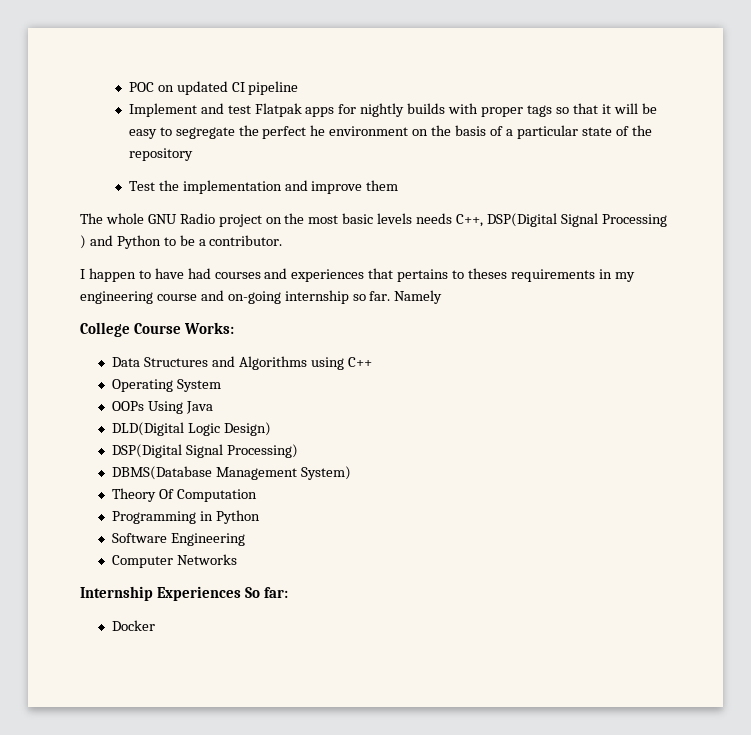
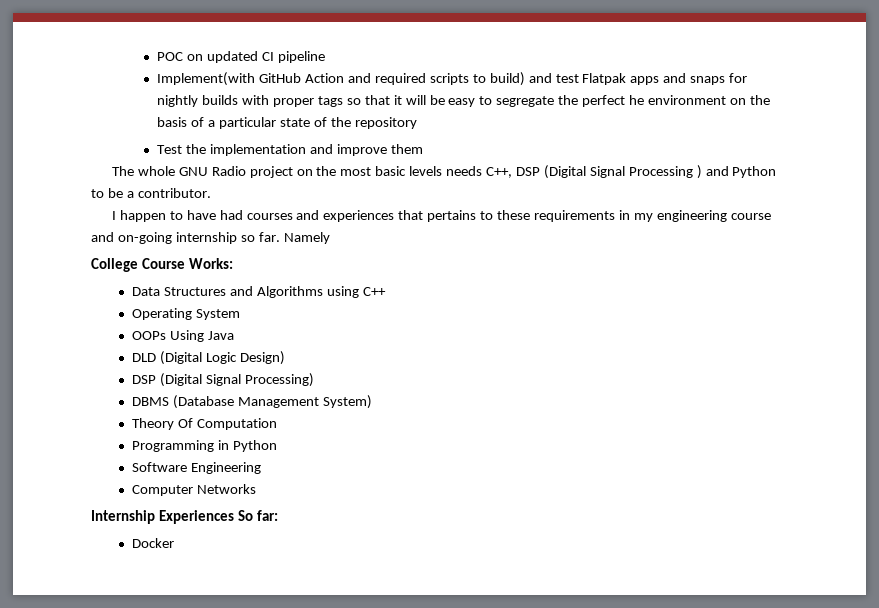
[128,103,197,117] Implement -> [157,72,525,86] Implement(with GitHub Action and required scripts to build)
(335, 112) none -> [663,73,726,85] and snaps
[486,213,557,227] DSP(Digital -> [515,165,586,179] DSP (Digital
[468,268,508,279] theses -> [497,210,531,220] these
[112,422,185,436] DLD(Digital -> [132,351,203,365] DLD (Digital
[112,444,183,458] DSP(Digital -> [132,373,203,387] DSP (Digital
[112,466,213,480] DBMS(Database -> [132,395,235,409] DBMS (Database

